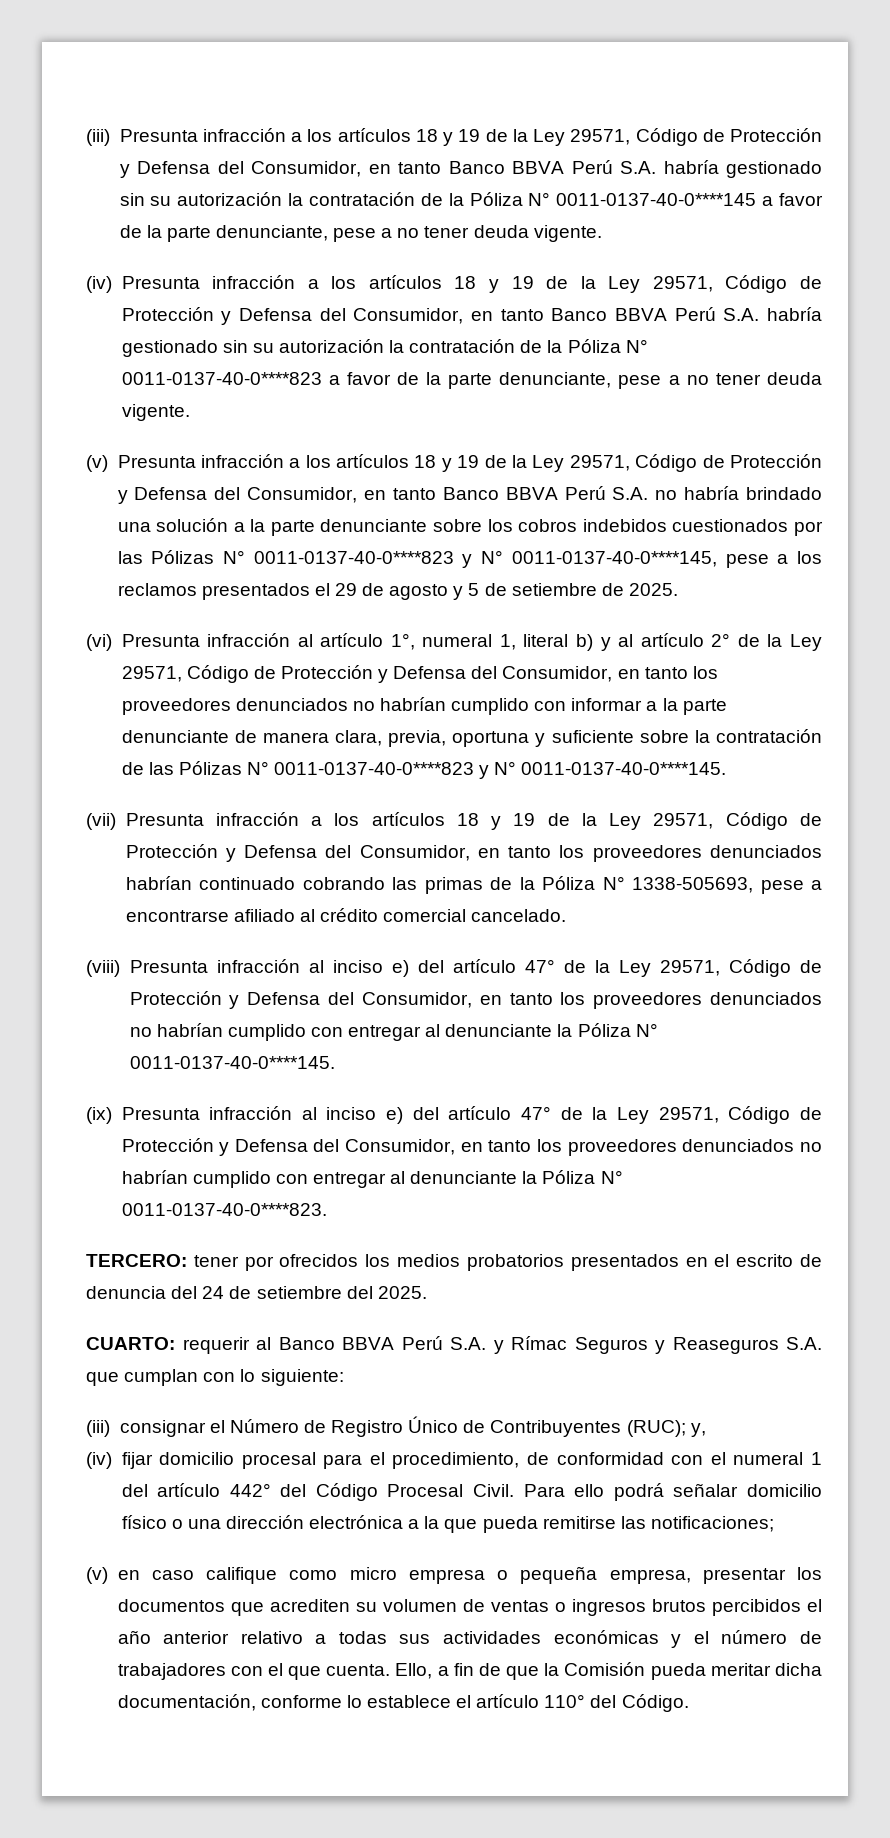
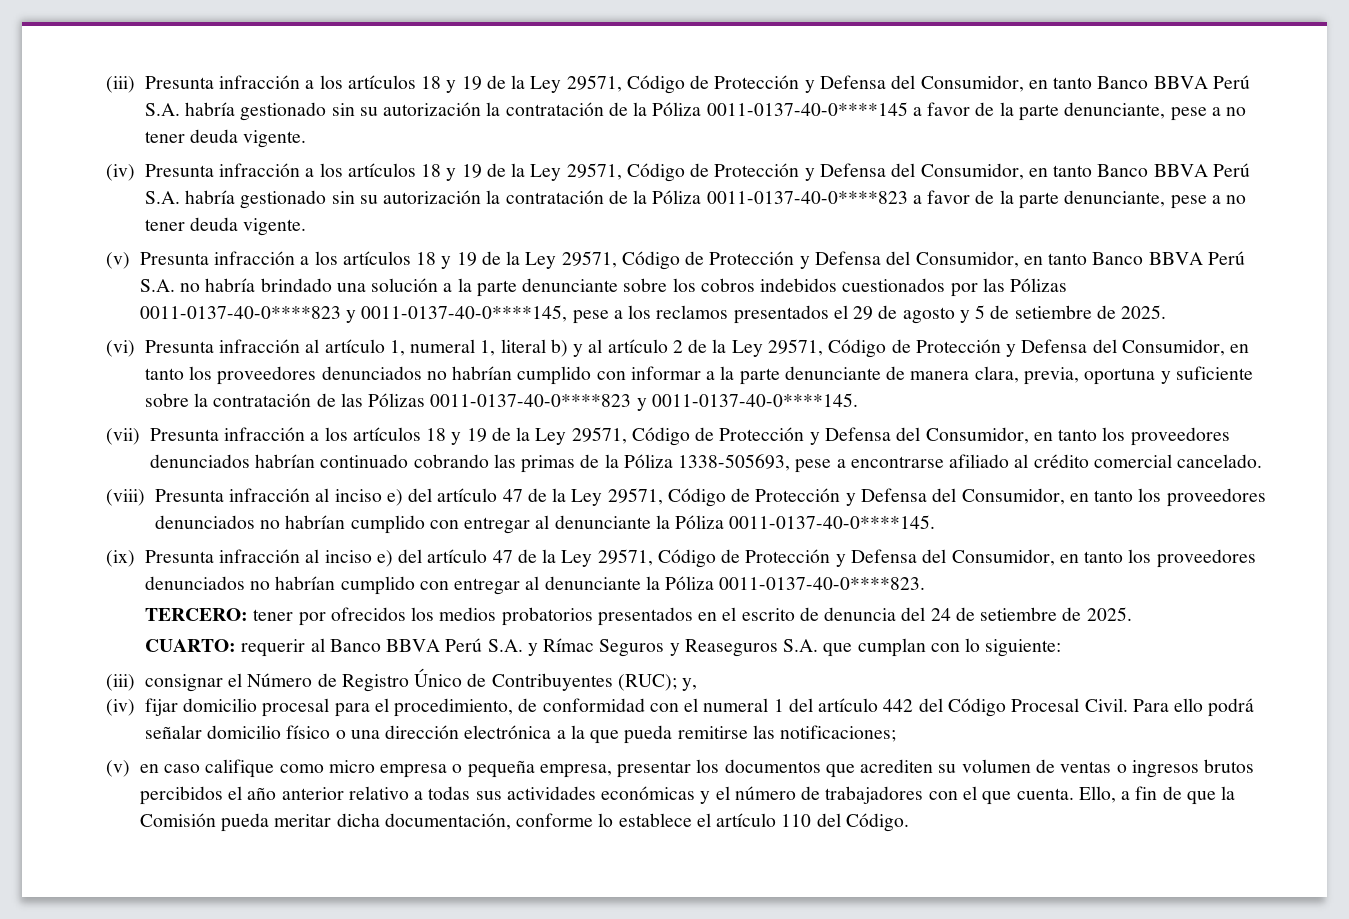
[528,192,551,206] N° -> (702, 109) none
[625,339,648,353] N° -> (702, 197) none
[222,550,504,568] N° 0011-0137-40-0****823 y N° -> [139,306,357,323] 0011-0137-40-0****823 y
[390,633,415,650] 1°, -> [389,340,405,356] 1,
[711,633,731,647] 2° -> [672,340,683,353] 2
[246,761,517,779] N° 0011-0137-40-0****823 y N° -> [430,394,647,411] 0011-0137-40-0****823 y
[602,876,625,890] N° -> (673, 461) none
[524,959,555,973] 47° -> [502,489,523,502] 47
[635,1023,658,1037] N° -> (725, 522) none
[521,1106,552,1120] 47° -> [492,550,513,563] 47
[600,1170,623,1184] N° -> (715, 583) none
[346,1286,373,1299] del -> [1062,607,1082,621] de
[229,1483,271,1497] 442° -> [883,699,914,712] 442
[544,1694,586,1708] 110° -> [781,814,812,827] 110

